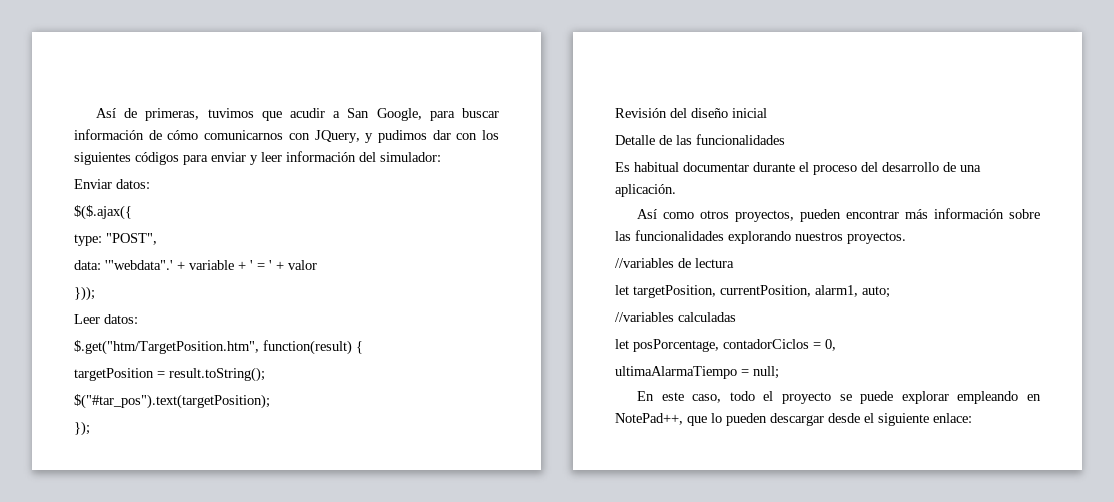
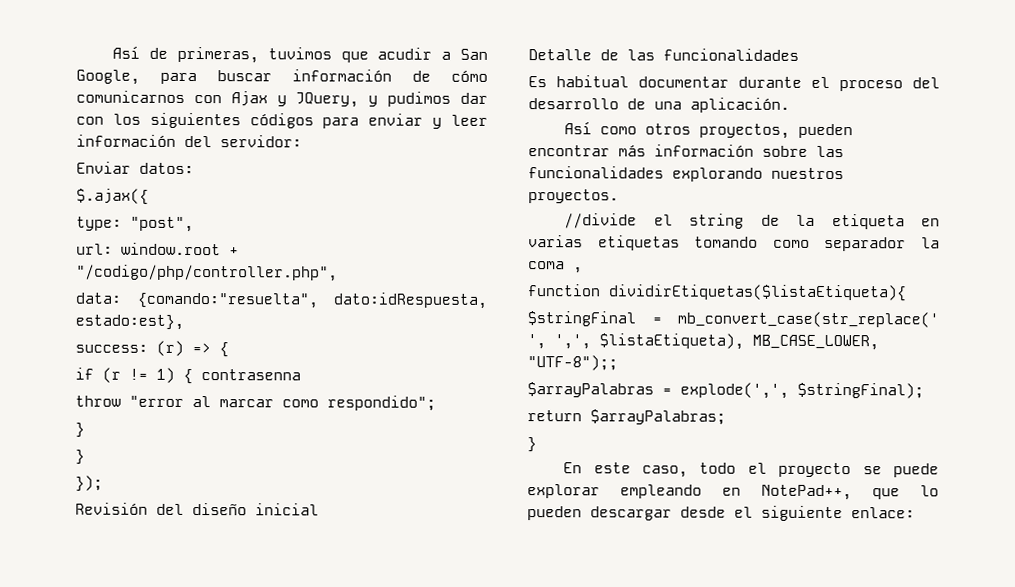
(310, 136) none -> [230,91,287,107] Ajax y
[380,152,441,162] simulador: -> [220,135,302,148] servidor:
[74,205,132,220] $($.ajax({ -> [76,188,149,205] $.ajax({
[106,233,157,245] [74,260,317,270] [74,286,95,301] [74,314,138,324] [74,340,363,355] [74,367,265,382] [74,394,270,409] "POST", // data: '"webdata".' + variable + ' = ' + valor // })); // Leer datos: // $.get("htm/TargetPosition.htm", function(result) { // targetPosition = result.toString(); // $("#tar_pos").text(targetPosition); -> [130,216,194,233] [76,242,239,256] [76,264,338,282] [75,292,488,309] [75,314,184,330] [75,340,229,358] [75,367,301,385] [75,395,436,411] [75,422,85,438] [75,449,85,465] "post", // url: window.root + "/codigo/php/controller.php", // data: {comando:"resuelta", dato:idRespuesta, estado:est}, // success: (r) => { // if (r != 1) { contrasenna // throw "error al marcar como respondido"; // } // }
[615,258,734,268] [615,285,890,298] [615,312,736,322] [615,339,836,352] [615,366,779,379] //variables de lectura // let targetPosition, currentPosition, alarm1, auto; // //variables calculadas // let posPorcentage, contadorCiclos = 0, // ultimaAlarmaTiempo = null; -> [564,213,940,230] [528,235,940,252] [528,261,583,274] [527,284,907,302] [527,311,939,328] [527,333,879,351] [527,355,618,371] [527,382,924,399] [527,409,726,425] [527,437,537,453] //divide el string de la etiqueta en varias etiquetas tomando como separador la coma , // function dividirEtiquetas($listaEtiqueta){ // $stringFinal = mb_convert_case(str_replace(' ', ',', $listaEtiqueta), MB_CASE_LOWER, "UTF-8");; // $arrayPalabras = explode(',', $stringFinal); // return $arrayPalabras; // }

